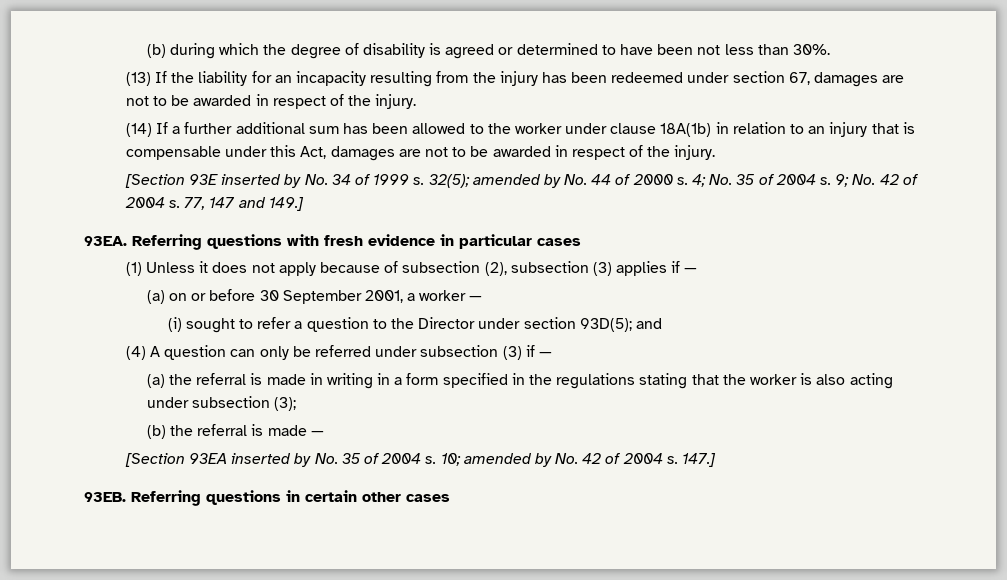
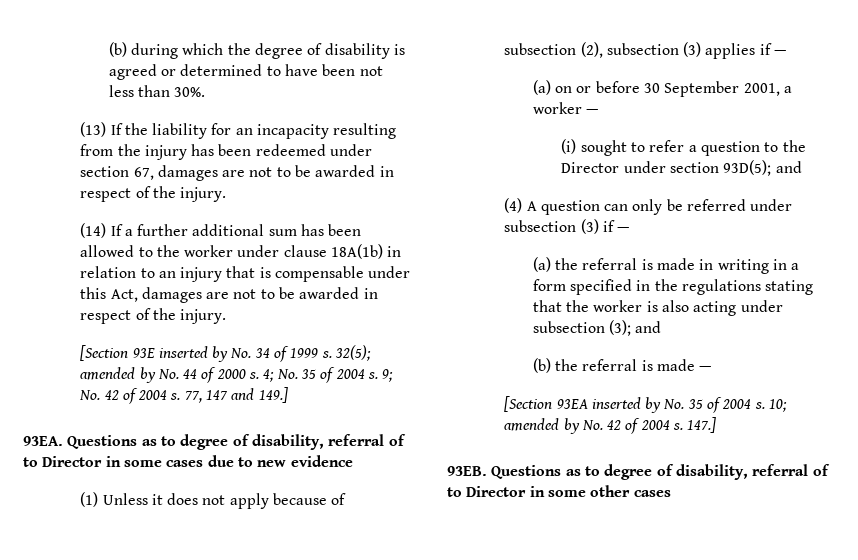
[132,234,581,250] Referring questions with fresh evidence in particular cases -> [67,434,406,450] [23,455,353,467] Questions as to degree of disability, referral of to Director in some cases due to new evidence
(297, 404) none -> [635,321,662,333] and
[131,490,357,506] Referring questions in certain -> [491,464,830,480] [447,486,586,497] Questions as to degree of disability, referral of to Director in some

